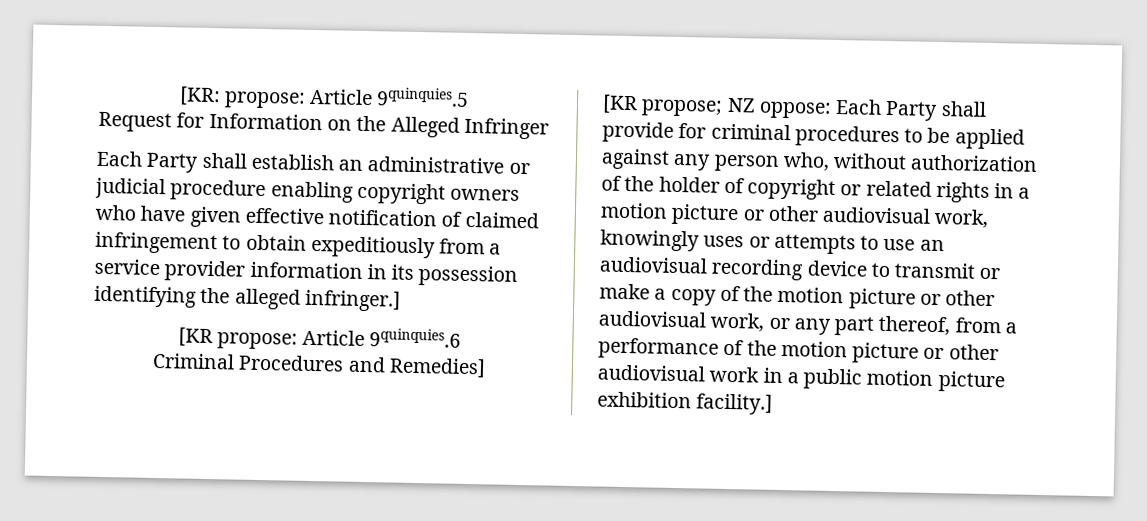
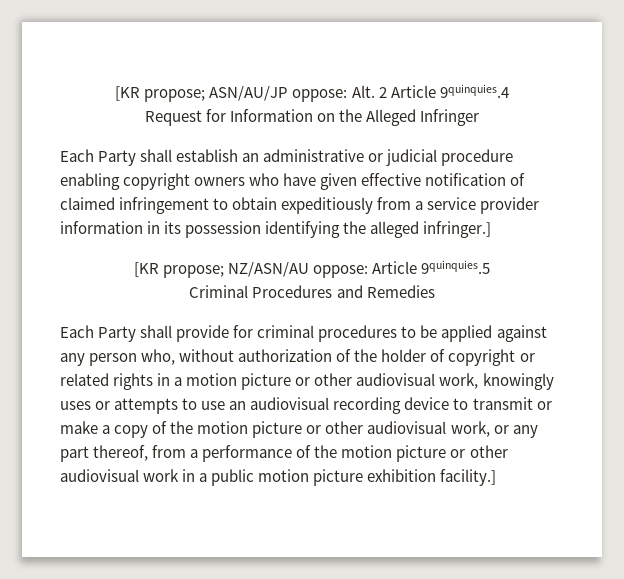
[178,86,470,109] [KR: propose: Article 9quinquies.5 -> [115,84,509,102] [KR propose; ASN/AU/JP oppose: Alt. 2 Article 9quinquies.4
[216,328,462,350] [152,352,486,379] [602,94,832,119] propose: Article 9quinquies.6 // Criminal Procedures and Remedies] // [KR propose; NZ oppose: -> [162,260,491,278] [189,285,435,298] propose; NZ/ASN/AU oppose: Article 9quinquies.5 // Criminal Procedures and Remedies //

